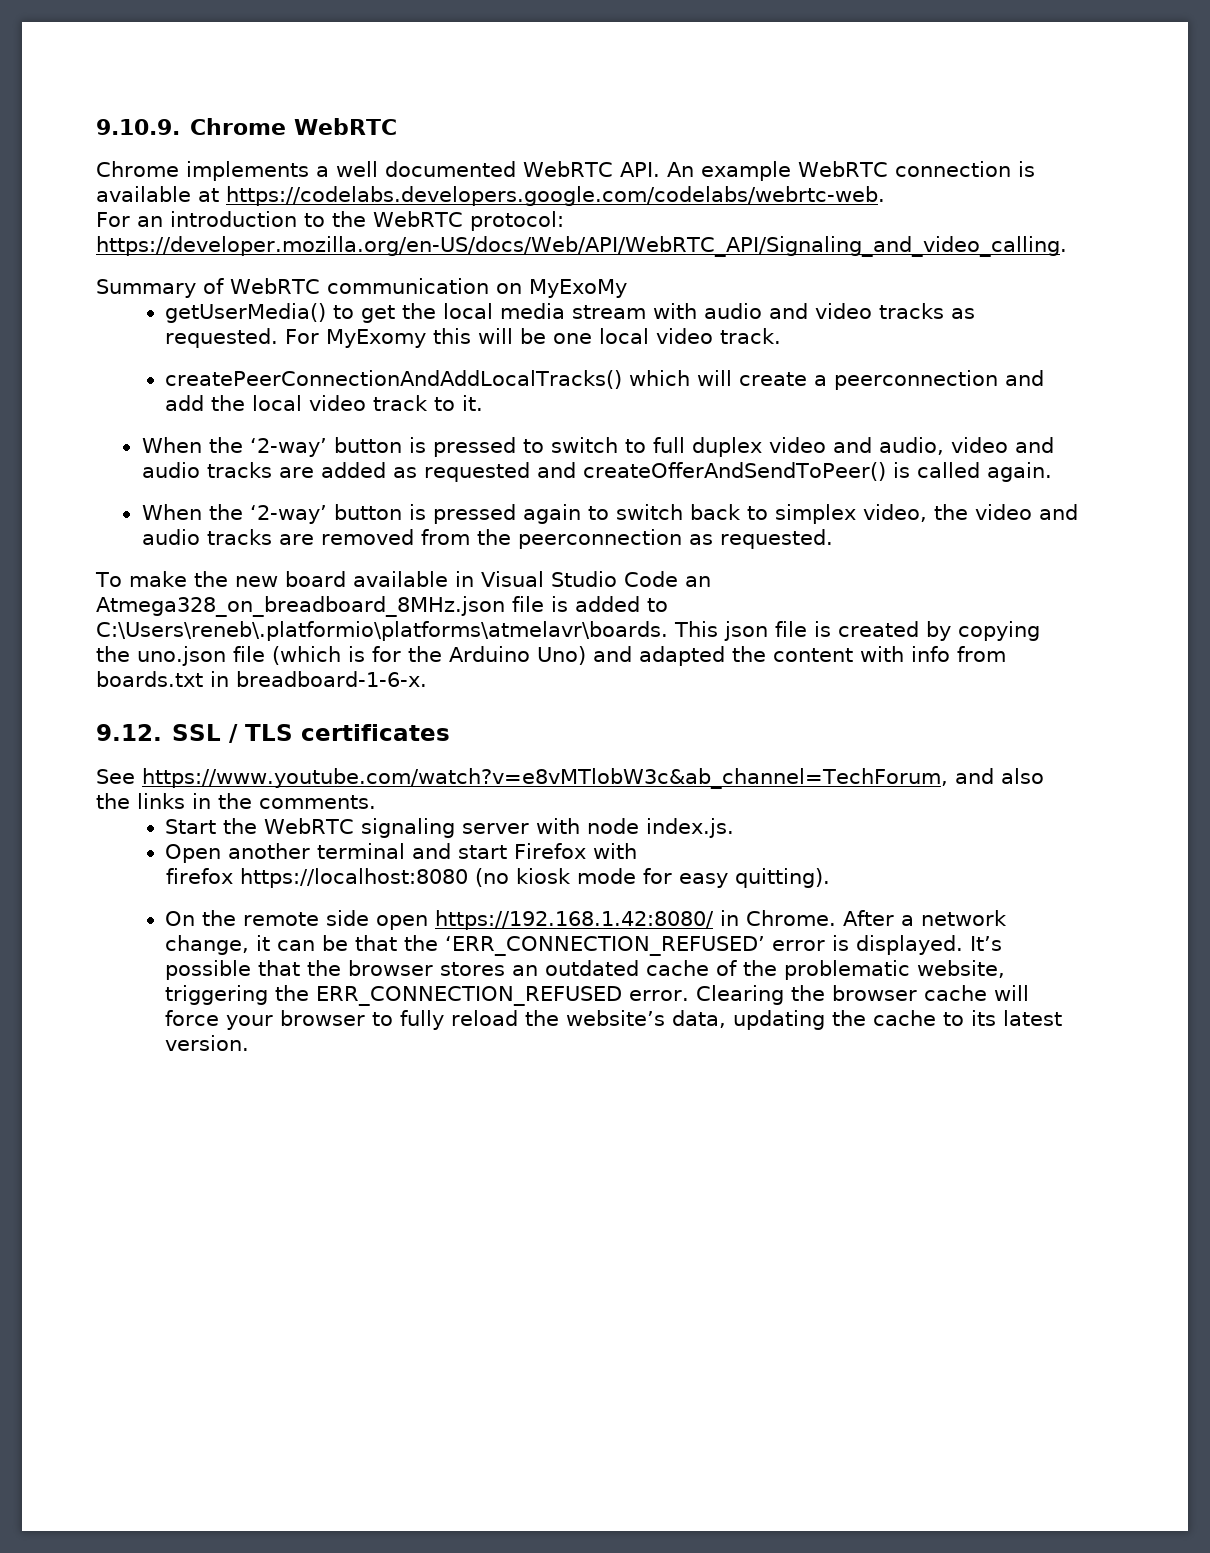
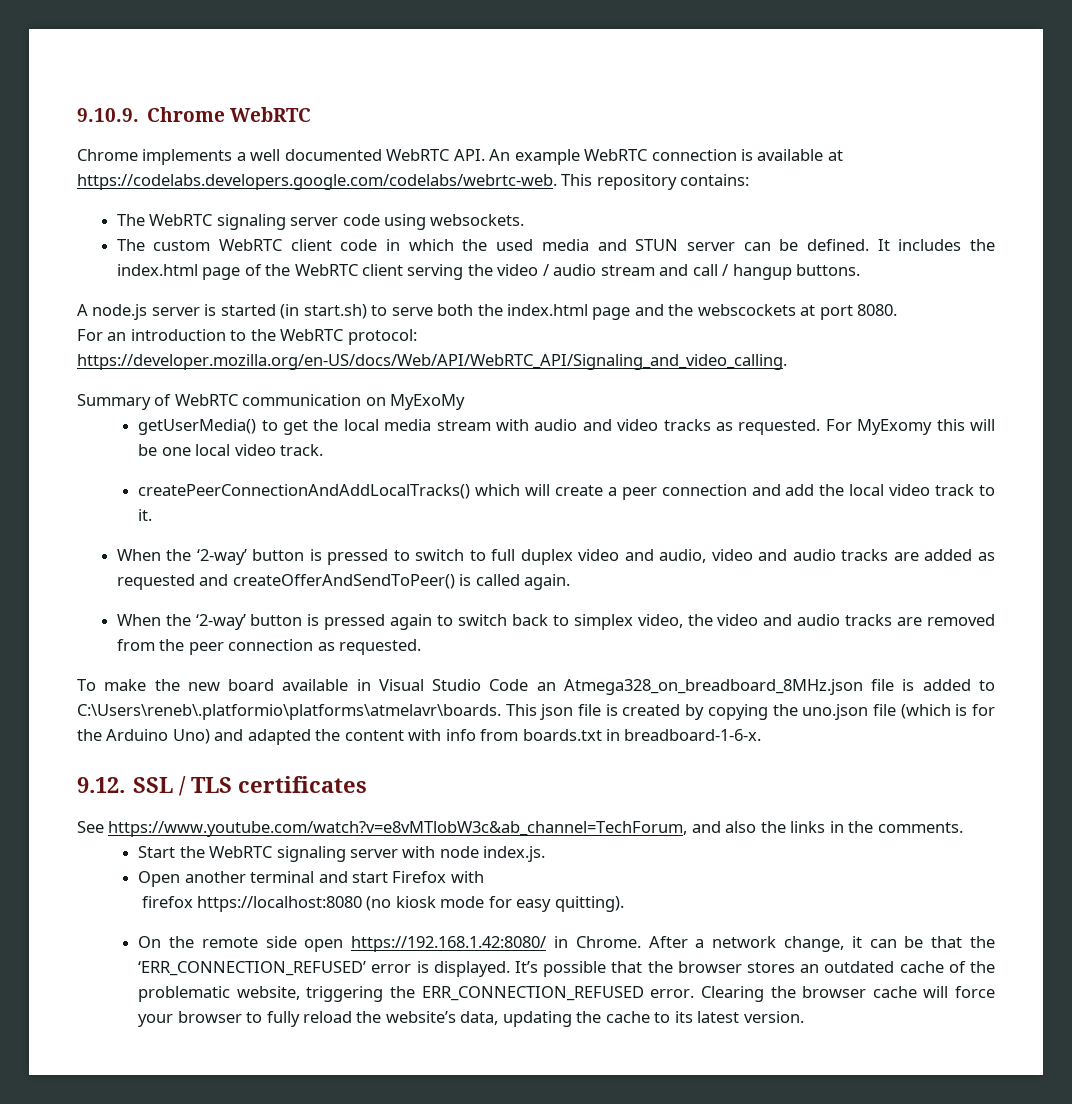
(885, 196) none -> [561,174,750,190] [116,214,525,230] [116,239,996,251] [116,264,860,280] [77,304,898,320] This repository contains: // The WebRTC signaling server code using websockets. // The custom WebRTC client code in which the used media and STUN server can be defined. It includes the index.html page of the WebRTC client serving the video / audio stream and call / hangup buttons. // A node.js server is started (in start.sh) to serve both the index.html page and the webscockets at port 8080.
[834,370,999,390] peerconnection -> [621,484,747,500] peer connection
[517,529,682,549] peerconnection -> [188,639,314,655] peer connection

